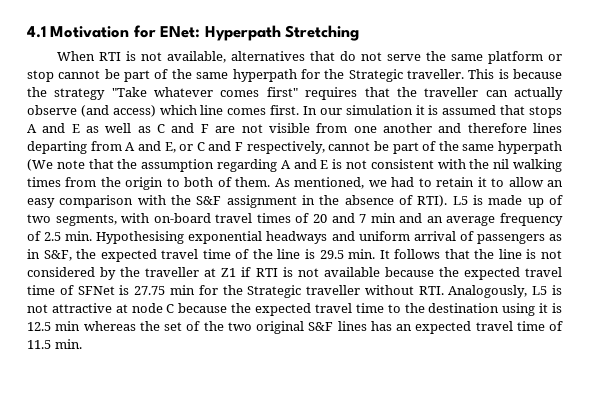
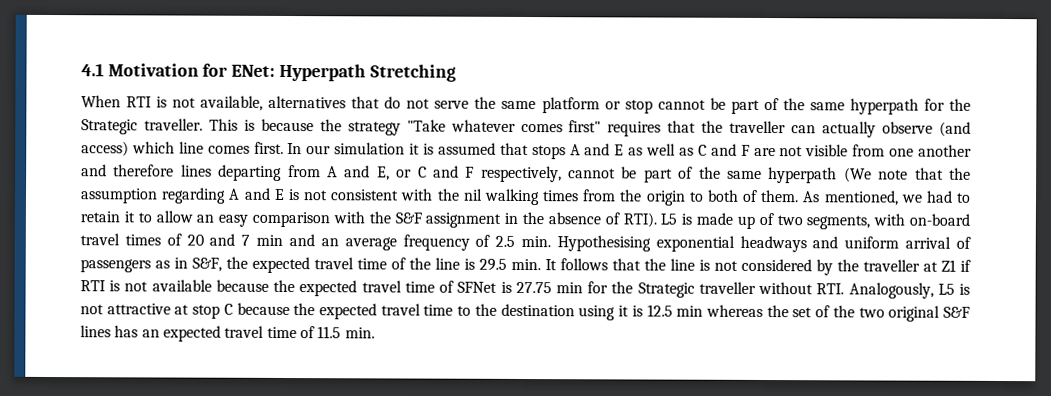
[131,303,163,313] node -> [192,304,221,319] stop

